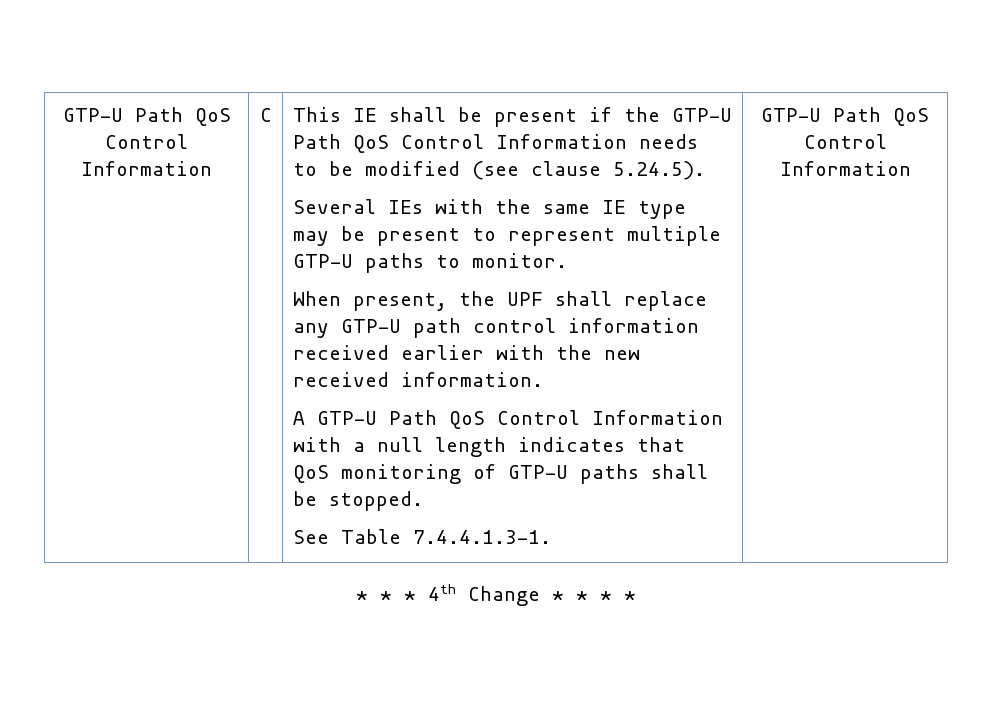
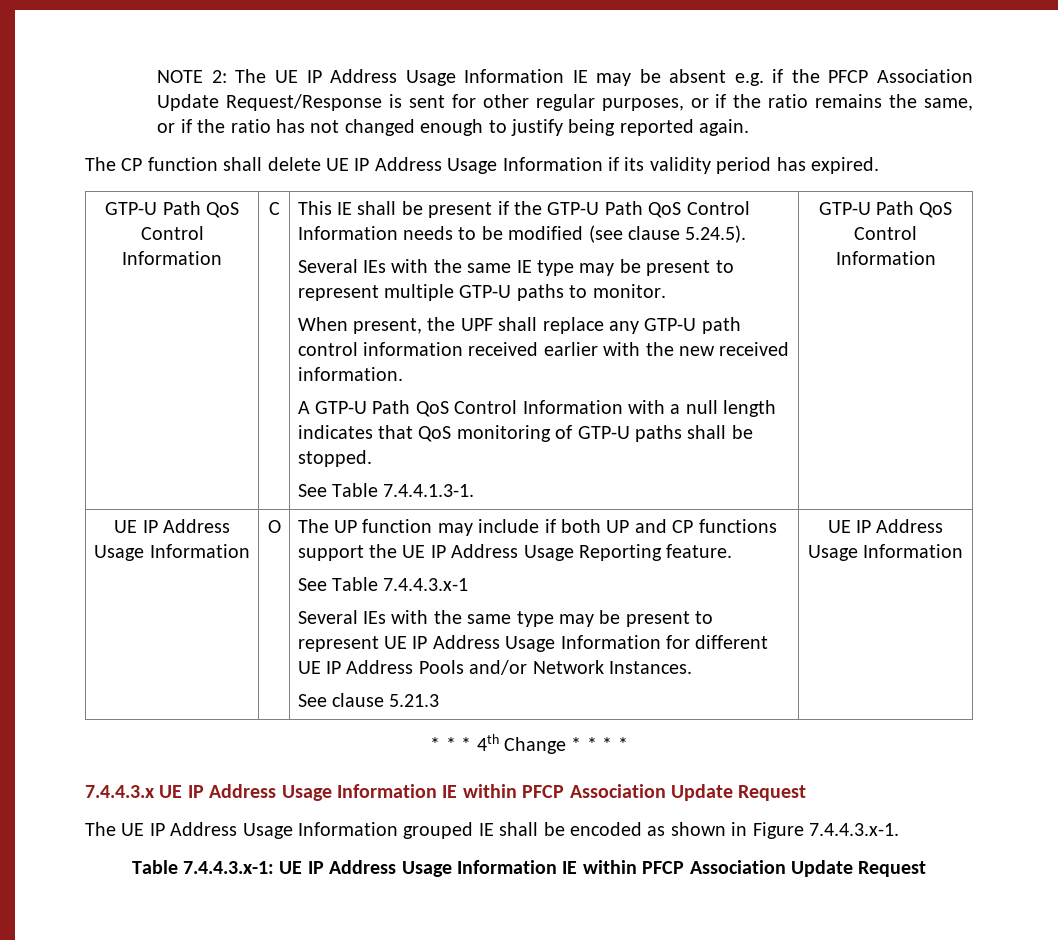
(62, 115) none -> [157,69,974,86] [157,94,973,111] [157,119,750,136] [85,157,879,174] NOTE 2: The UE IP Address Usage Information IE may be absent e.g. if the PFCP Association Update Request/Response is sent for other regular purposes, or if the ratio remains the same, or if the ratio has not changed enough to justify being reported again. // The CP function shall delete UE IP Address Usage Information if its validity period has expired. //
(911, 168) none -> [114,519,230,533] [94,544,250,561] [267,520,281,533] [297,519,777,536] [297,544,733,561] [297,577,469,591] [297,610,714,627] [297,635,769,652] [297,660,692,675] [297,693,440,707] [827,519,944,533] [807,544,964,561] // UE IP Address Usage Information | O | The UP function may include if both UP and CP functions support the UE IP Address Usage Reporting feature. // See Table 7.4.4.3.x-1 // Several IEs with the same type may be present to represent UE IP Address Usage Information for different UE IP Address Pools and/or Network Instances. // See clause 5.21.3 | UE IP Address Usage Information
(636, 596) none -> [85,784,807,801] [85,822,899,839] [131,860,927,877] // 7.4.4.3.x UE IP Address Usage Information IE within PFCP Association Update Request // The UE IP Address Usage Information grouped IE shall be encoded as shown in Figure 7.4.4.3.x-1. // Table 7.4.4.3.x-1: UE IP Address Usage Information IE within PFCP Association Update Request

